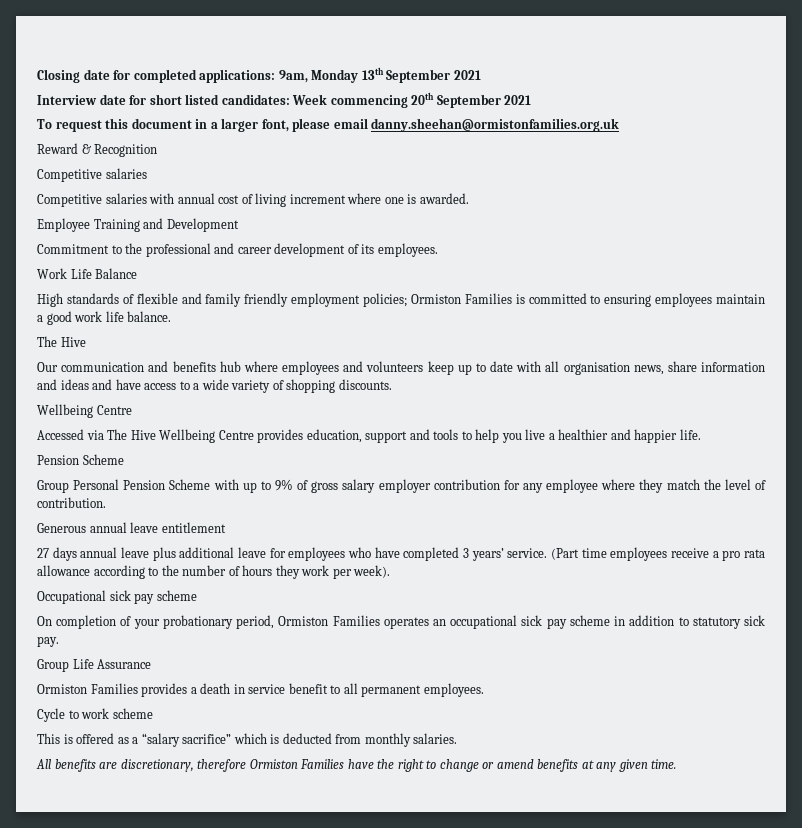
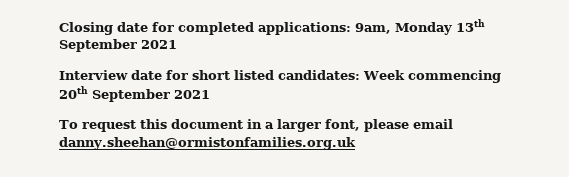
[37,143,158,157] [37,168,147,182] [37,193,469,207] [37,218,239,232] [37,243,438,257] [37,268,138,279] [37,293,765,307] [37,311,172,325] [37,336,86,347] [37,361,765,375] [37,379,392,393] [37,404,132,418] [37,429,701,443] [37,454,124,465] [37,479,766,493] [37,497,106,508] [37,522,226,533] [37,547,765,561] [37,565,391,579] [37,590,197,604] [37,615,765,629] [37,636,59,647] [37,659,152,672] [37,683,484,697] [37,708,153,722] [37,733,458,747] [36,759,677,772] // Reward & Recognition // Competitive salaries // Competitive salaries with annual cost of living increment where one is awarded. // Employee Training and Development // Commitment to the professional and career development of its employees. // Work Life Balance // High standards of flexible and family friendly employment policies; Ormiston Families is committed to ensuring employees maintain a good work life balance. // The Hive // Our communication and benefits hub where employees and volunteers keep up to date with all organisation news, share information and ideas and have access to a wide variety of shopping discounts. // Wellbeing Centre // Accessed via The Hive Wellbeing Centre provides education, support and tools to help you live a healthier and happier life. // Pension Scheme // Group Personal Pension Scheme with up to 9% of gross salary employer contribution for any employee where they match the level of contribution. // Generous annual leave entitlement // 27 days annual leave plus additional leave for employees who have completed 3 years’ service. (Part time employees receive a pro rata allowance according to the number of hours they work per week). // Occupational sick pay scheme // On completion of your probationary period, Ormiston Families operates an occupational sick pay scheme in addition to statutory sick pay. // Group Life Assurance // Ormiston Families provides a death in service benefit to all permanent employees. // Cycle to work scheme // This is offered as a “salary sacrifice” which is deducted from monthly salaries. // All benefits are discretionary, therefore Ormiston Families have the right to change or amend benefits at any given time. -> (356, 143) none

